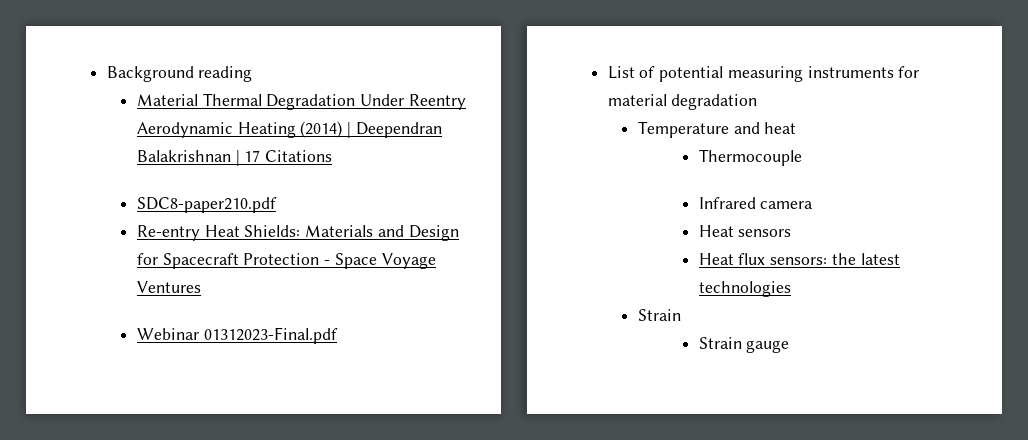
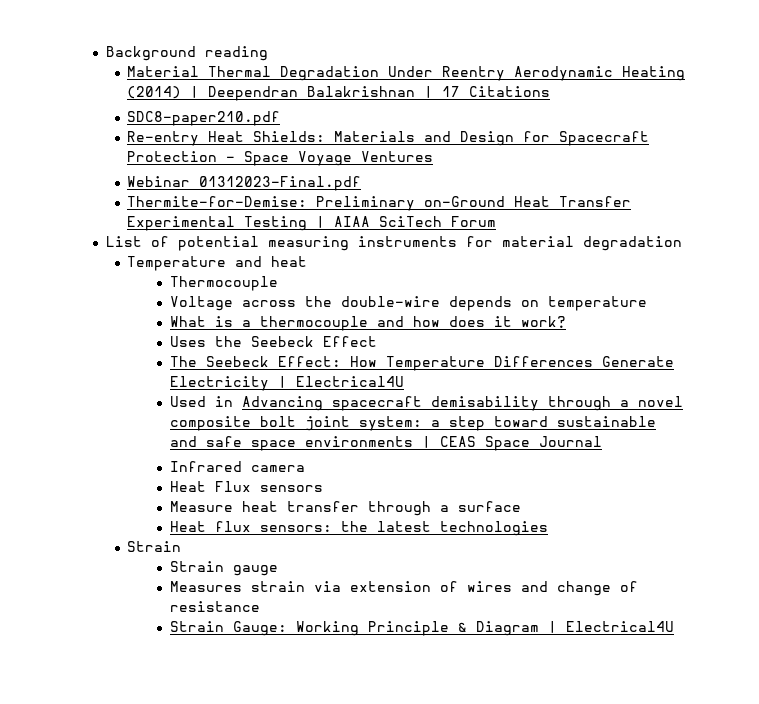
(338, 335) none -> [127,196,632,211] [127,216,497,231] // Thermite-for-Demise: Preliminary on-Ground Heat Transfer Experimental Testing | AIAA SciTech Forum
(802, 157) none -> [169,296,647,311] [169,316,566,331] [169,336,377,347] [169,356,674,371] [169,376,404,391] [169,396,683,411] [169,416,656,431] [169,436,602,451] // Voltage across the double-wire depends on temperature // What is a thermocouple and how does it work? // Uses the Seebeck Effect // The Seebeck Effect: How Temperature Differences Generate Electricity | Electrical4U // Used in Advancing spacecraft demisability through a novel composite bolt joint system: a step toward sustainable and safe space environments | CEAS Space Journal
(734, 231) none -> [214,481,251,492] Flux
(792, 233) none -> [169,501,521,516] // Measure heat transfer through a surface
(790, 346) none -> [169,581,638,596] [169,601,260,612] [169,621,674,636] // Measures strain via extension of wires and change of resistance // Strain Gauge: Working Principle & Diagram | Electrical4U

